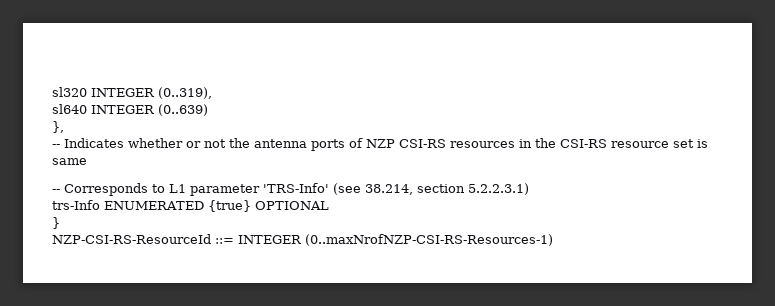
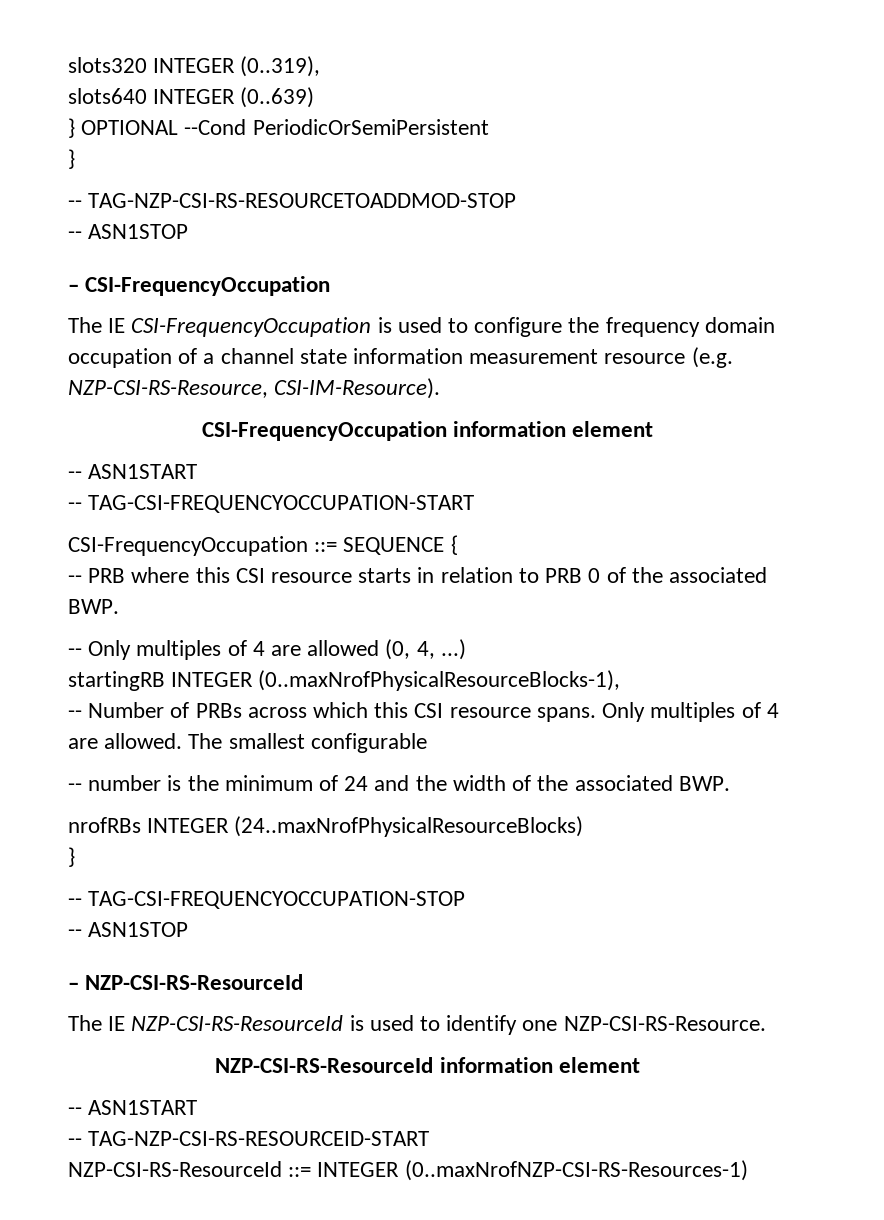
[52,87,87,97] sl320 -> [68,57,147,73] slots320
[52,104,87,114] sl640 -> [68,88,147,104] slots640
[52,121,64,133] [52,138,708,151] [52,158,87,165] [52,183,529,196] [52,200,329,212] [52,217,60,229] }, // -- Indicates whether or not the antenna ports of NZP CSI-RS resources in the CSI-RS resource set is same // -- Corresponds to L1 parameter 'TRS-Info' (see 38.214, section 5.2.2.3.1) // trs-Info ENUMERATED {true} OPTIONAL // } -> [68,118,489,138] [68,149,75,169] [68,193,517,208] [68,224,189,239] [68,276,331,296] [68,317,775,337] [68,347,733,368] [68,378,441,399] [201,421,654,441] [68,464,198,479] [68,495,475,513] [68,535,458,556] [68,567,767,583] [68,599,119,614] [68,639,466,660] [68,670,621,691] [68,702,779,722] [68,733,427,753] [68,775,730,791] [68,816,584,837] [68,847,75,867] [68,891,466,909] [68,922,189,937] [68,974,304,990] [68,1015,766,1035] [215,1057,640,1073] [68,1100,198,1115] [68,1131,430,1146] } OPTIONAL --Cond PeriodicOrSemiPersistent // } // -- TAG-NZP-CSI-RS-RESOURCETOADDMOD-STOP // -- ASN1STOP // – CSI-FrequencyOccupation // The IE CSI-FrequencyOccupation is used to configure the frequency domain occupation of a channel state information measurement resource (e.g. NZP-CSI-RS-Resource, CSI-IM-Resource). // CSI-FrequencyOccupation information element // -- ASN1START // -- TAG-CSI-FREQUENCYOCCUPATION-START // CSI-FrequencyOccupation ::= SEQUENCE { // -- PRB where this CSI resource starts in relation to PRB 0 of the associated BWP. // -- Only multiples of 4 are allowed (0, 4, ...) // startingRB INTEGER (0..maxNrofPhysicalResourceBlocks-1), // -- Number of PRBs across which this CSI resource spans. Only multiples of 4 are allowed. The smallest configurable // -- number is the minimum of 24 and the width of the associated BWP. // nrofRBs INTEGER (24..maxNrofPhysicalResourceBlocks) // } // -- TAG-CSI-FREQUENCYOCCUPATION-STOP // -- ASN1STOP // – NZP-CSI-RS-ResourceId // The IE NZP-CSI-RS-ResourceId is used to identify one NZP-CSI-RS-Resource. // NZP-CSI-RS-ResourceId information element // -- ASN1START // -- TAG-NZP-CSI-RS-RESOURCEID-START

